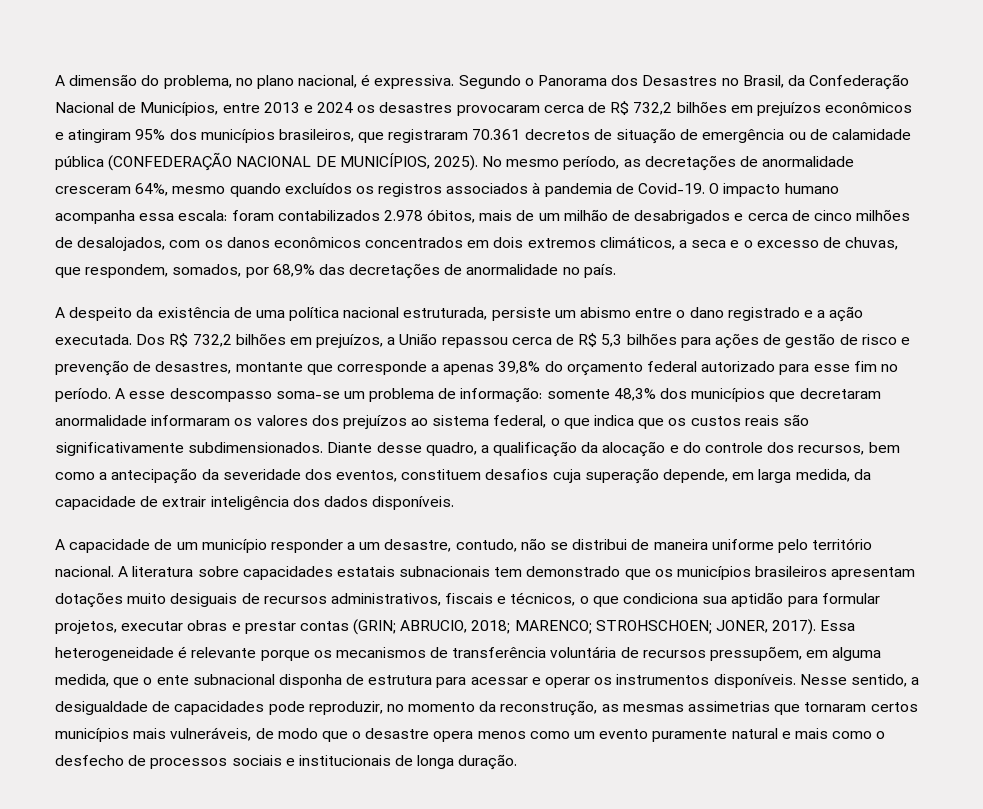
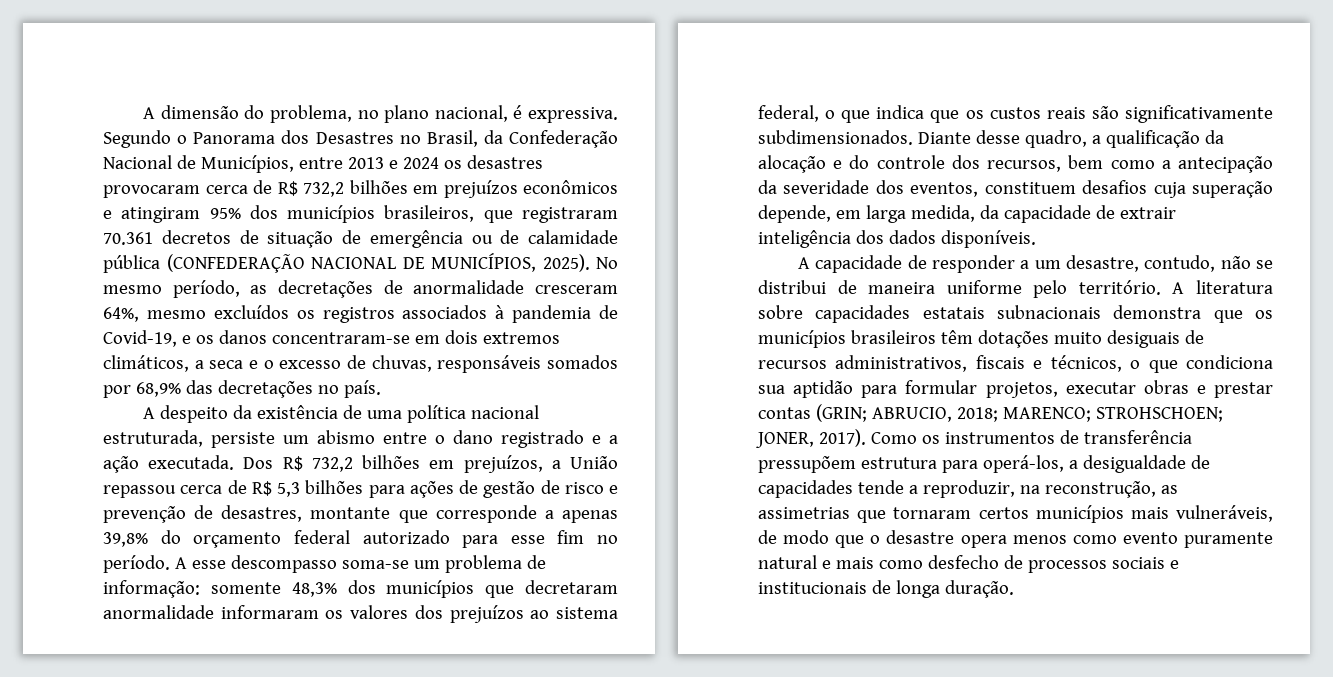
[229,183,281,197] quando -> (206, 314) none
[638,183,839,197] [55,209,911,224] [55,237,464,251] Covid-19. O impacto humano acompanha essa escala: foram contabilizados 2.978 óbitos, mais de um milhão de desabrigados e cerca de cinco milhões de desalojados, com os danos econômicos concentrados -> [103,330,410,347] Covid-19, e os danos concentraram-se
[55,264,242,278] que respondem, somados, -> [437,355,618,373] responsáveis somados
[444,264,559,275] de anormalidade -> (313, 389) none
[176,539,267,553] um município -> (927, 262) none
[812,538,873,550] [55,566,114,577] território nacional. -> [1078,280,1161,295] território.
[494,566,621,577] tem demonstrado -> [1113,305,1202,319] demonstra
[831,567,916,580] apresentam -> [940,330,973,344] têm
[820,620,856,631] [55,646,882,661] [55,674,920,688] [55,701,497,715] Essa heterogeneidade é relevante porque os mecanismos de transferência voluntária de recursos pressupõem, em alguma medida, que o ente subnacional disponha de estrutura para acessar e operar os instrumentos disponíveis. Nesse sentido, a desigualdade de capacidades pode reproduzir, no momento da -> [870,430,1192,444] [758,455,1210,473] [758,480,1040,498] Como os instrumentos de transferência pressupõem estrutura para operá-los, a desigualdade de capacidades tende a reproduzir, na
[622,704,684,712] mesmas -> (1178, 489) none
[574,731,596,739] um -> (1117, 539) none
[876,731,886,739] o -> (923, 564) none

